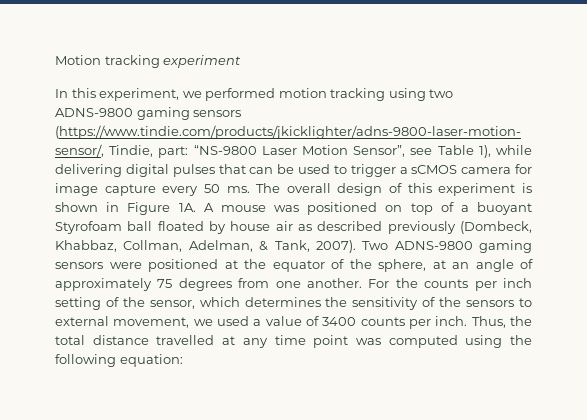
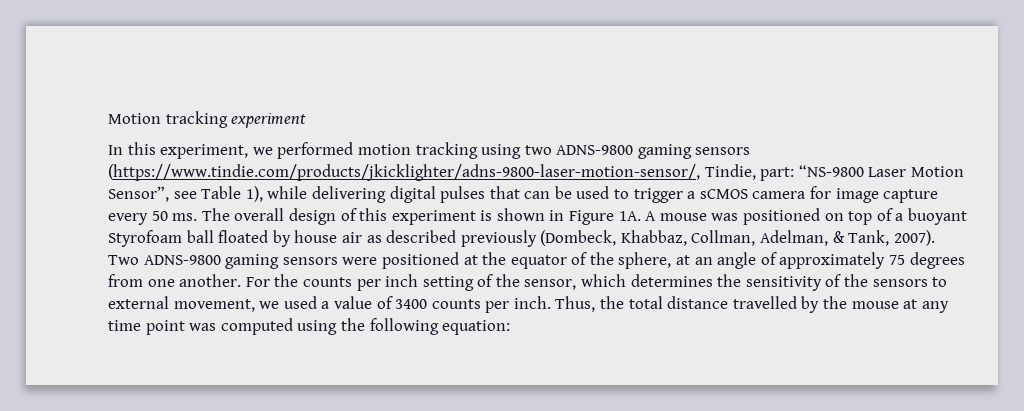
(215, 340) none -> [801,296,899,313] by the mouse

